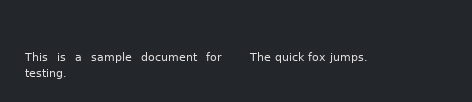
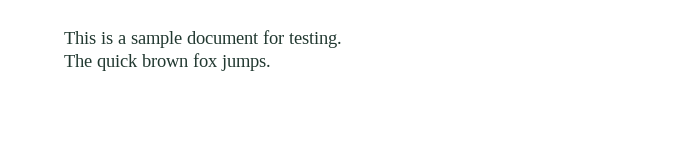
(305, 57) none -> [142,54,188,67] brown

